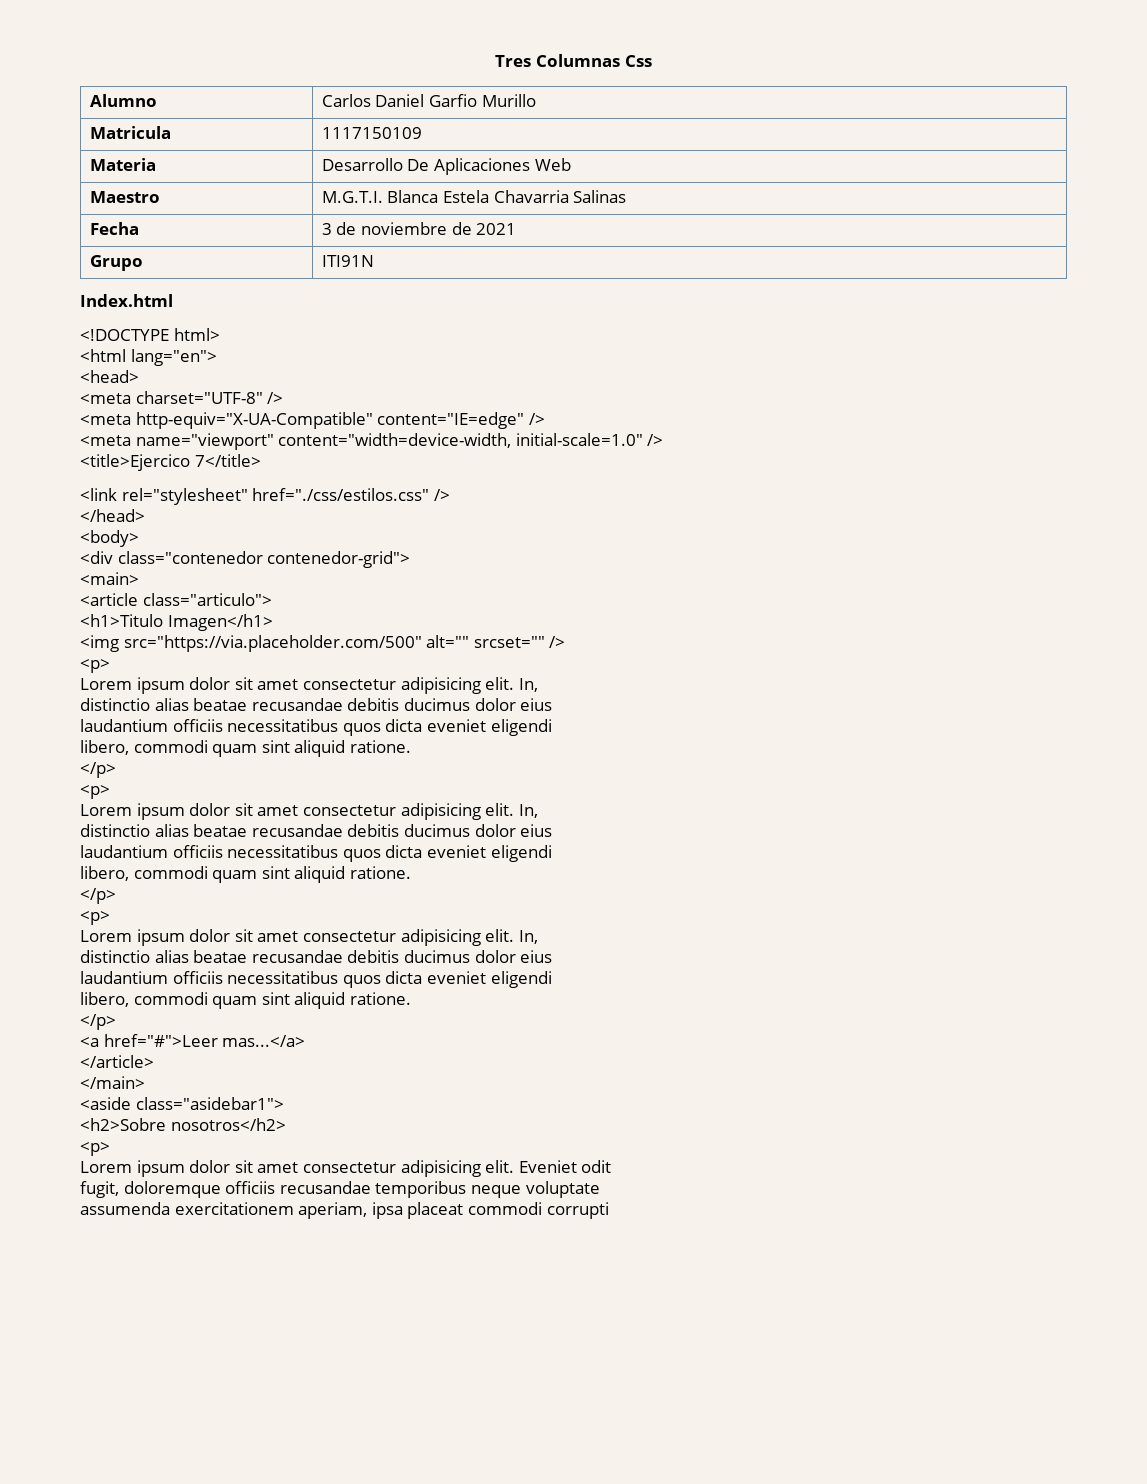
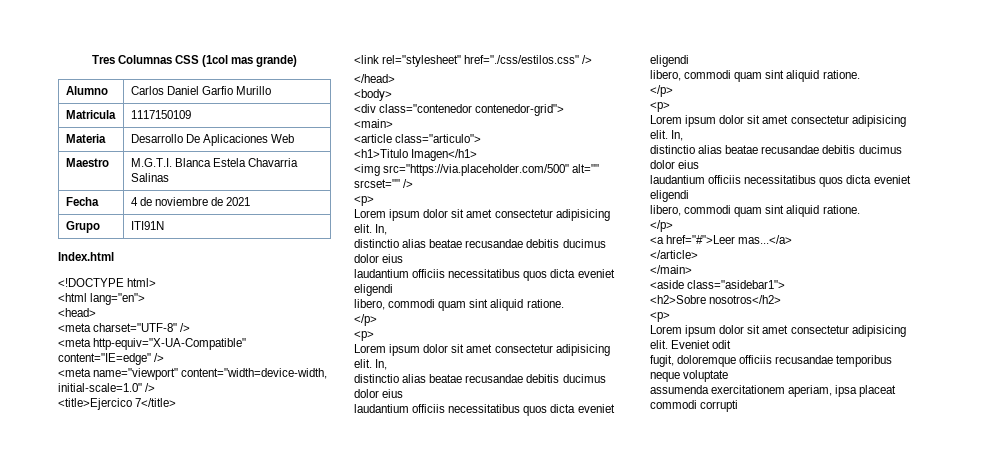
[624,55,652,67] Css -> [174,55,298,67] CSS (1col mas grande)
[321,223,332,235] 3 -> [130,197,138,206] 4

